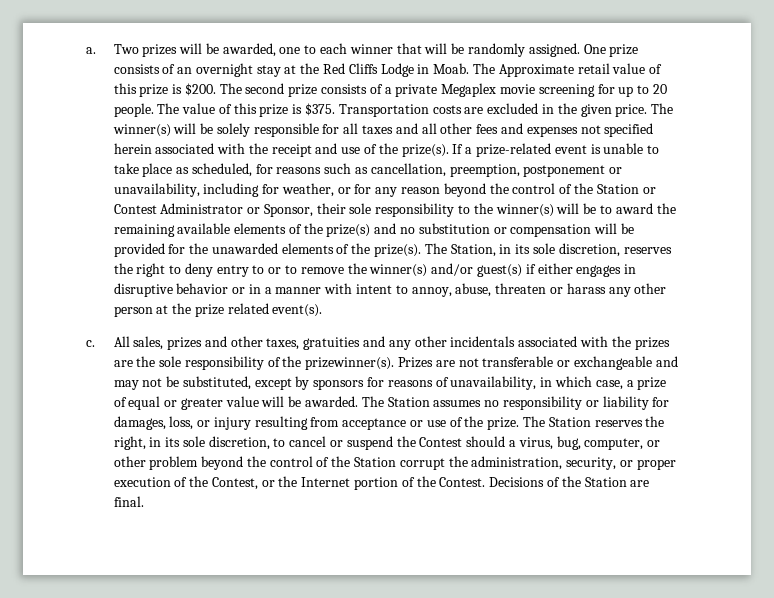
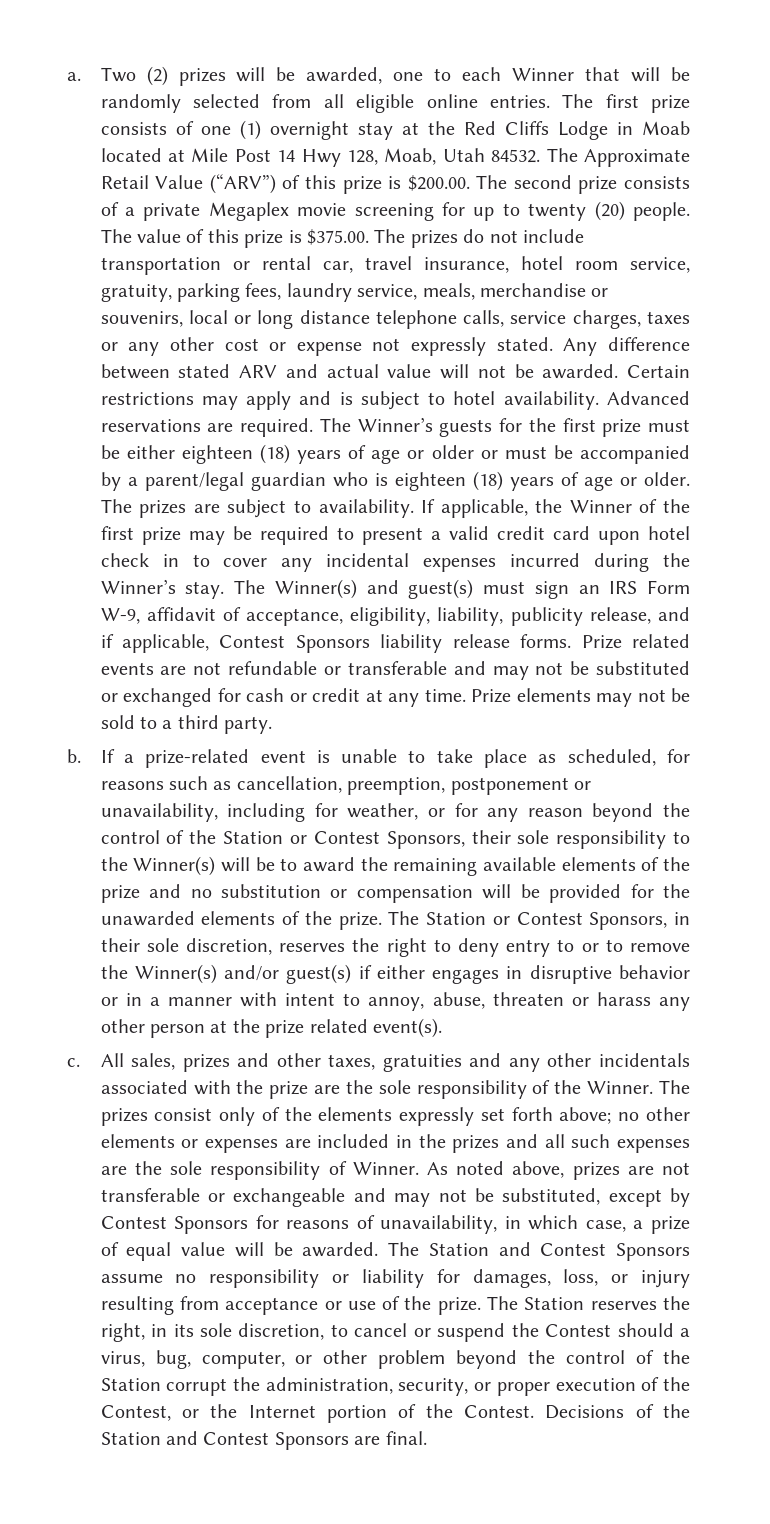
(139, 49) none -> [146,66,168,86] (2)
[349,44,393,54] winner -> [512,68,575,81] Winner
[528,43,639,57] [113,64,193,74] assigned. One prize consists of an -> [193,94,691,113] [100,120,261,140] selected from all eligible online entries. The first prize consists of one (1)
[433,63,663,77] [113,83,216,97] Moab. The Approximate retail value of this prize is $200. -> [642,121,691,135] [100,148,690,167] [100,174,470,194] Moab located at Mile Post 14 Hwy 128, Moab, Utah 84532. The Approximate Retail Value (“ARV”) of this prize is $200.00.
[652,84,667,94] 20 -> [528,201,625,221] twenty (20)
[305,103,674,117] [112,123,654,137] [113,143,449,157] $375. Transportation costs are excluded in the given price. The winner(s) will be solely responsible for all taxes and all other fees and expenses not specified herein associated with the receipt and use of the prize(s). -> [307,229,585,248] [100,256,690,275] [100,283,609,302] [100,310,691,329] [100,337,690,356] [100,364,691,379] [100,391,691,410] [100,417,691,437] [100,444,690,464] [100,471,691,491] [100,499,691,518] [100,526,691,545] [100,553,690,572] [100,579,691,599] [100,607,690,626] [100,634,690,653] [100,661,690,680] [100,688,690,707] [100,715,273,734] [66,749,81,763] $375.00. The prizes do not include transportation or rental car, travel insurance, hotel room service, gratuity, parking fees, laundry service, meals, merchandise or souvenirs, local or long distance telephone calls, service charges, taxes or any other cost or expense not expressly stated. Any difference between stated ARV and actual value will not be awarded. Certain restrictions may apply and is subject to hotel availability. Advanced reservations are required. The Winner’s guests for the first prize must be either eighteen (18) years of age or older or must be accompanied by a parent/legal guardian who is eighteen (18) years of age or older. The prizes are subject to availability. If applicable, the Winner of the first prize may be required to present a valid credit card upon hotel check in to cover any incidental expenses incurred during the Winner’s stay. The Winner(s) and guest(s) must sign an IRS Form W-9, affidavit of acceptance, eligibility, liability, publicity release, and if applicable, Contest Sponsors liability release forms. Prize related events are not refundable or transferable and may not be substituted or exchanged for cash or credit at any time. Prize elements may not be sold to a third party. // b.
[160,203,313,217] Administrator or Sponsor, -> [386,831,465,849] Sponsors,
[495,204,554,217] winner(s) -> [133,856,216,876] Winner(s)
[326,224,371,237] prize(s) -> [100,885,140,903] prize
[374,243,531,257] prize(s). The Station, in its -> [338,911,691,930] [100,938,140,952] prize. The Station or Contest Sponsors, in their
[369,264,428,277] winner(s) -> [134,964,217,984] Winner(s)
[634,337,670,350] prizes -> [269,1081,309,1099] prize
[305,357,434,370] prizewinner(s). Prizes -> [587,1080,690,1094] [100,1107,690,1126] [100,1134,691,1153] [100,1161,620,1180] Winner. The prizes consist only of the elements expressly set forth above; no other elements or expenses are included in the prizes and all such expenses are the sole responsibility of Winner. As noted above, prizes
[313,379,365,390] sponsors -> [100,1216,249,1234] Contest Sponsors
[164,398,223,410] or greater -> (172, 1251) none
[433,400,482,407] assumes -> [498,1242,691,1261] [100,1274,163,1283] and Contest Sponsors assume
(627, 482) none -> [166,1431,349,1450] and Contest Sponsors

